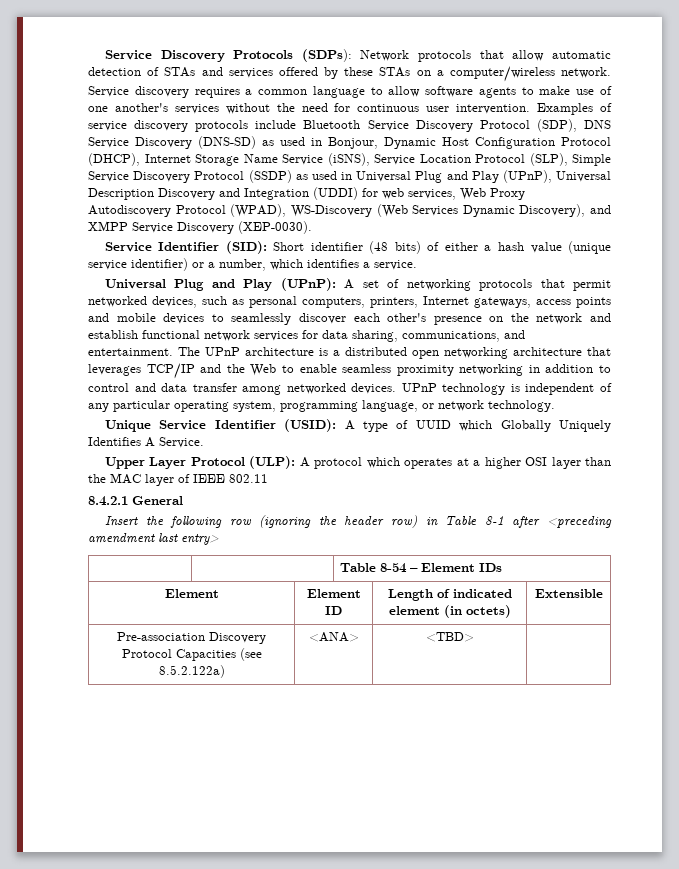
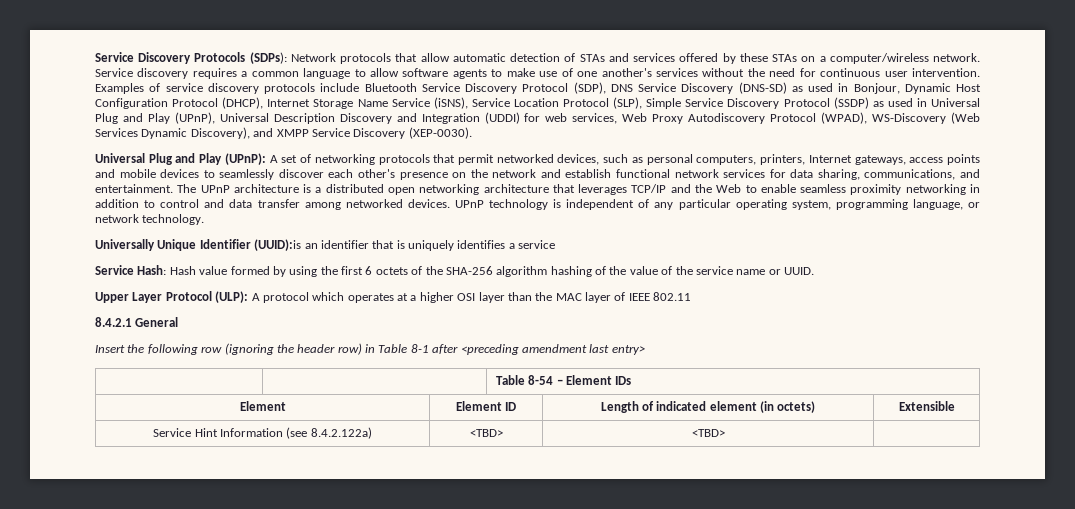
[104,241,612,254] [88,258,417,271] // Service Identifier (SID): Short identifier (48 bits) of either a hash value (unique service identifier) or a number, which identifies a service. -> (472, 133) none
[104,419,611,432] [88,437,204,448] Unique Service Identifier (USID): A type of UUID which Globally Uniquely Identifies A Service. -> [95,239,556,251] [95,265,814,277] Universally Unique Identifier (UUID):is an identifier that is uniquely identifies a service // Service Hash: Hash value formed by using the first 6 octets of the SHA-256 algorithm hashing of the value of the service name or UUID.
[117,632,266,644] [121,648,262,661] [158,665,225,678] [308,632,359,642] [425,632,474,642] Pre-association Discovery Protocol Capacities (see 8.5.2.122a) | <ANA> | <TBD> -> [153,427,372,439] [469,429,503,437] [691,429,725,437] Service Hint Information (see 8.4.2.122a) | <TBD> | <TBD>

